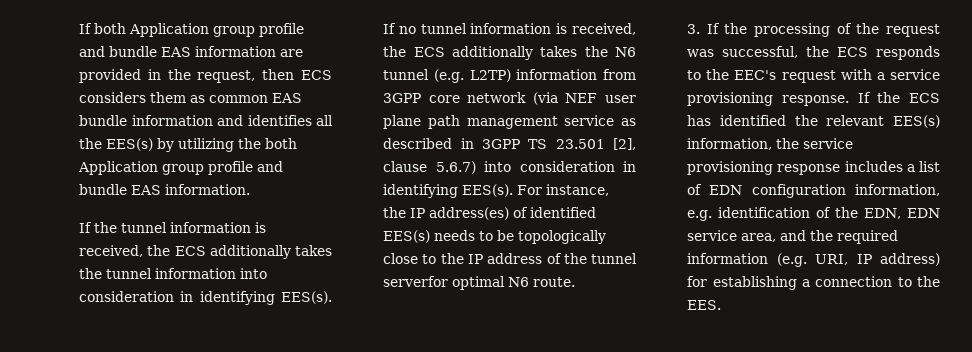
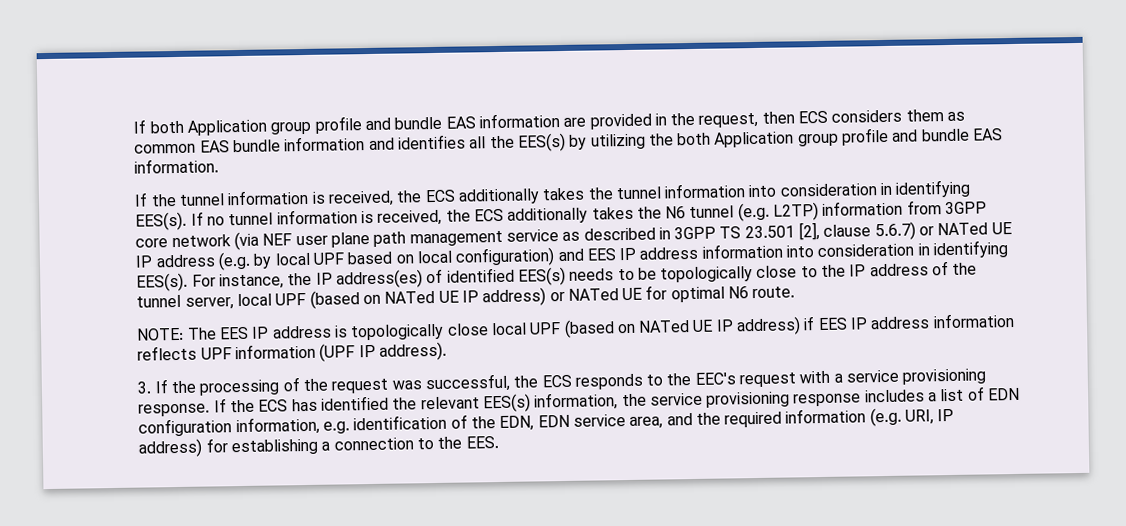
(476, 167) none -> [919,222,1012,236] [135,243,783,271] or NATed UE IP address (e.g. by local UPF based on local configuration) and EES IP address information
[383,276,576,290] serverfor optimal N6 route. -> [184,285,796,310] [136,313,1015,341] [137,341,447,362] server, local UPF (based on NATed UE IP address) or NATed UE for optimal N6 route. // NOTE: The EES IP address is topologically close local UPF (based on NATed UE IP address) if EES IP address information reflects UPF information (UPF IP address).

